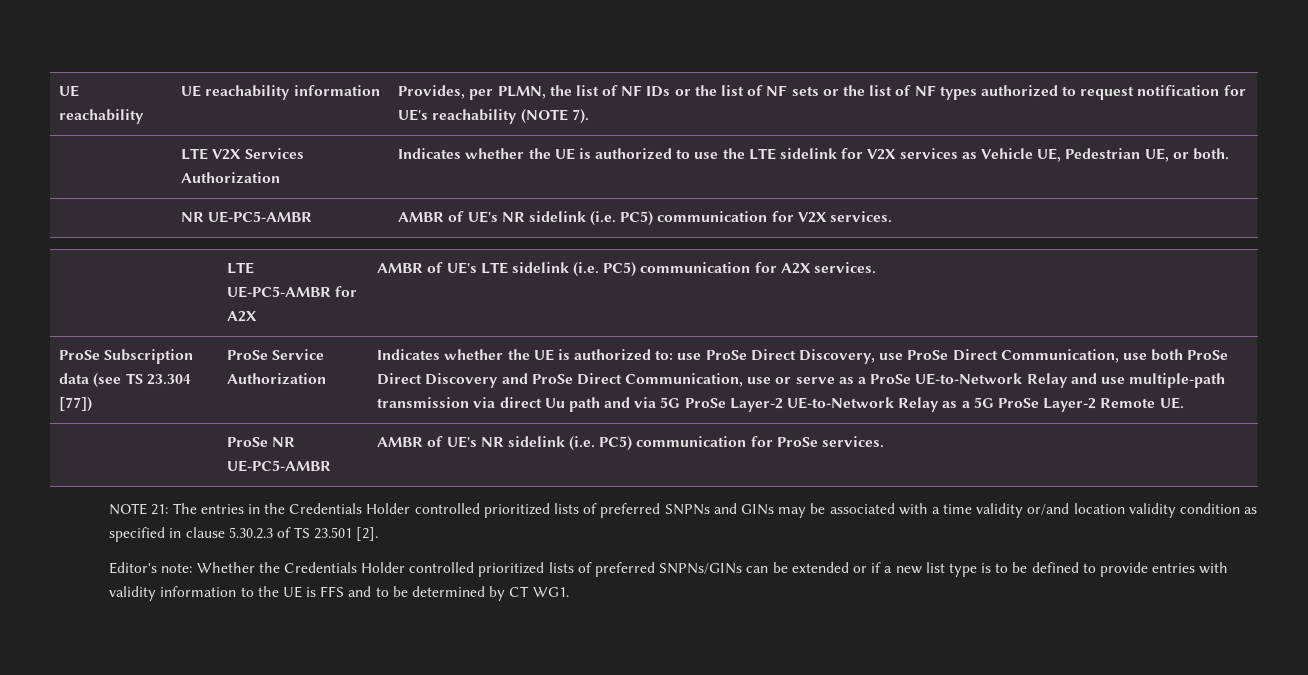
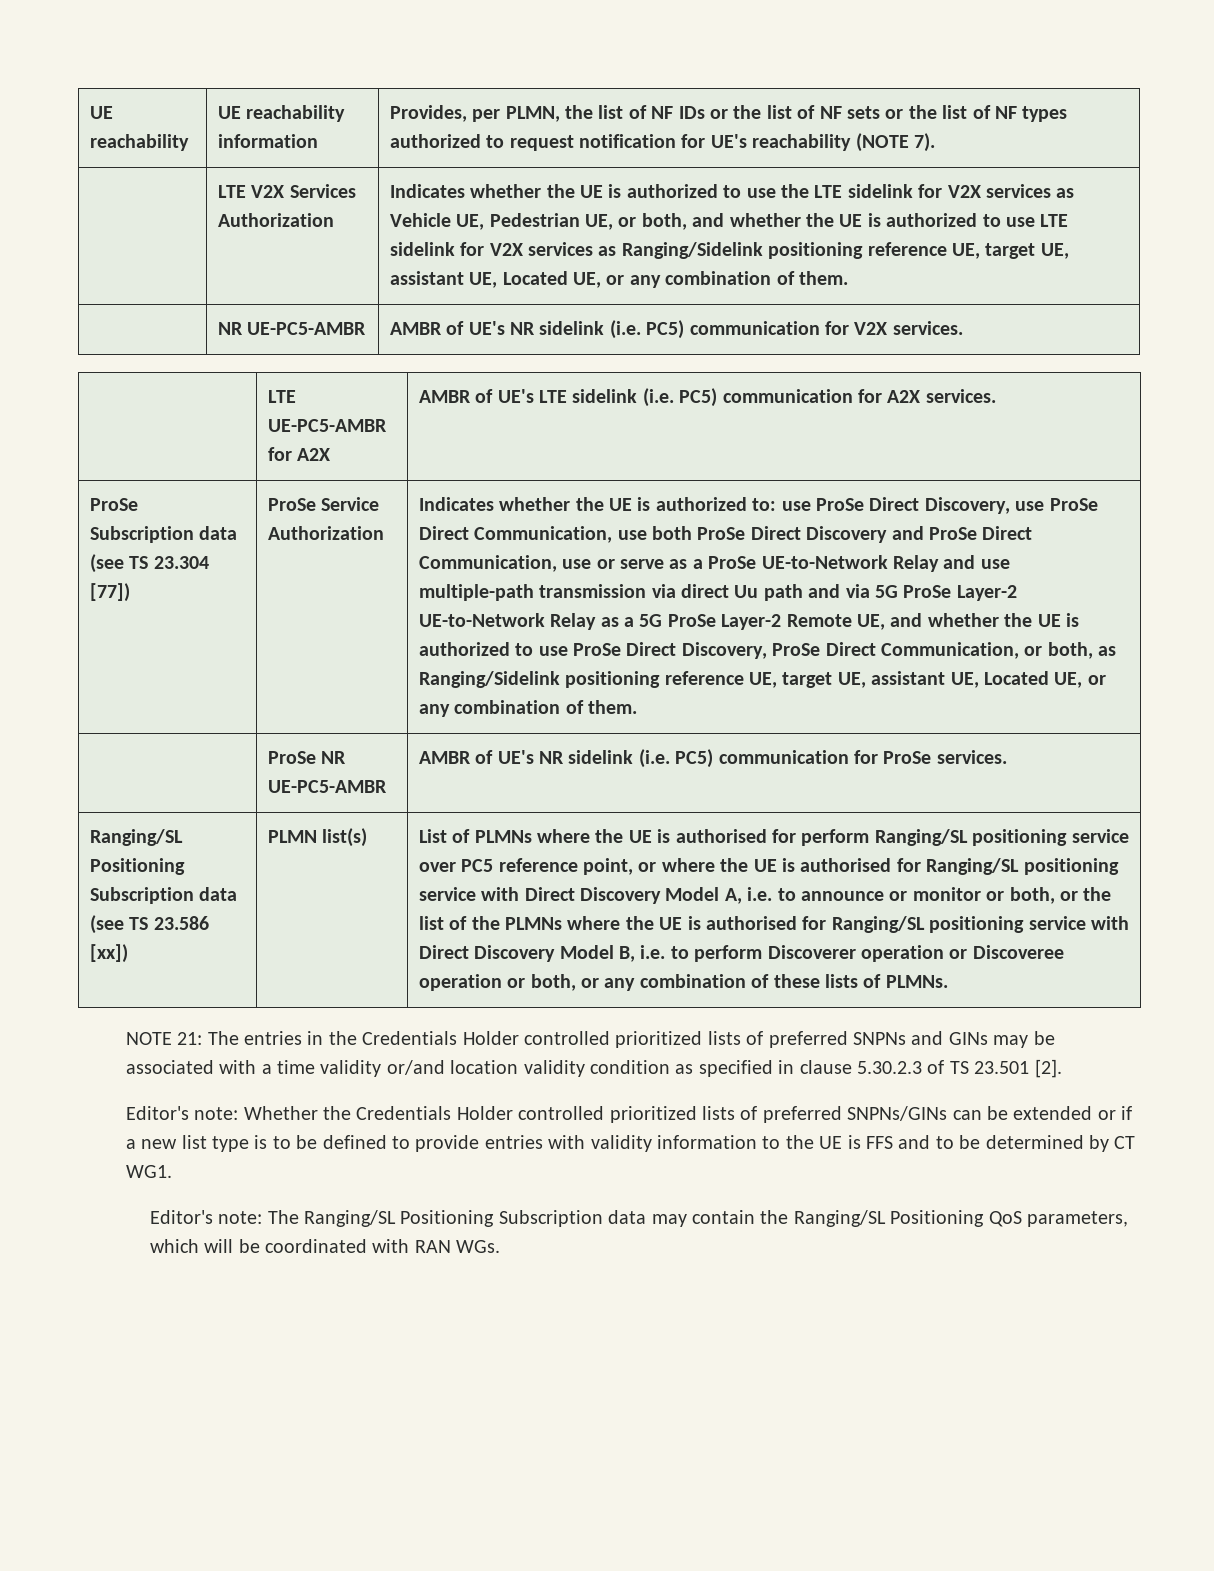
[1192,148,1229,160] both. -> [641,213,1069,230] [389,242,1069,259] [389,271,849,288] both, and whether the UE is authorized to use LTE sidelink for V2X services as Ranging/Sidelink positioning reference UE, target UE, assistant UE, Located UE, or any combination of them.
[1159,397,1184,409] UE. -> [857,613,1080,630] [418,642,1117,659] [418,671,1106,688] [418,700,638,717] UE, and whether the UE is authorized to use ProSe Direct Discovery, ProSe Direct Communication, or both, as Ranging/Sidelink positioning reference UE, target UE, assistant UE, Located UE, or any combination of them.
(885, 442) none -> [89,829,183,846] [89,858,185,875] [89,887,238,904] [89,915,209,934] [89,944,128,963] [267,828,368,847] [418,829,1129,846] [418,858,1119,875] [418,887,1112,904] [418,916,1130,933] [418,945,1064,962] [418,974,948,991] // Ranging/SL Positioning Subscription data (see TS 23.586 [xx]) | PLMN list(s) | List of PLMNs where the UE is authorised for perform Ranging/SL positioning service over PC5 reference point, or where the UE is authorised for Ranging/SL positioning service with Direct Discovery Model A, i.e. to announce or monitor or both, or the list of the PLMNs where the UE is authorised for Ranging/SL positioning service with Direct Discovery Model B, i.e. to perform Discoverer operation or Discoveree operation or both, or any combination of these lists of PLMNs.
(569, 592) none -> [149,1210,1128,1227] [149,1239,501,1253] // Editor's note: The Ranging/SL Positioning Subscription data may contain the Ranging/SL Positioning QoS parameters, which will be coordinated with RAN WGs.

